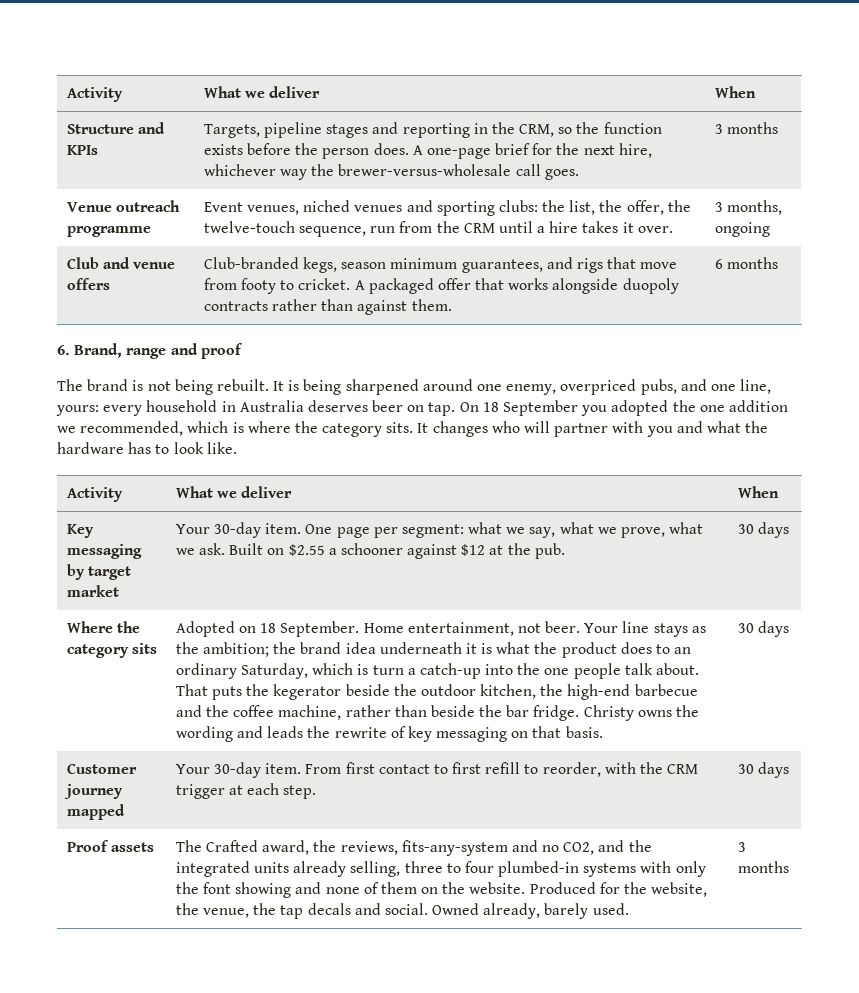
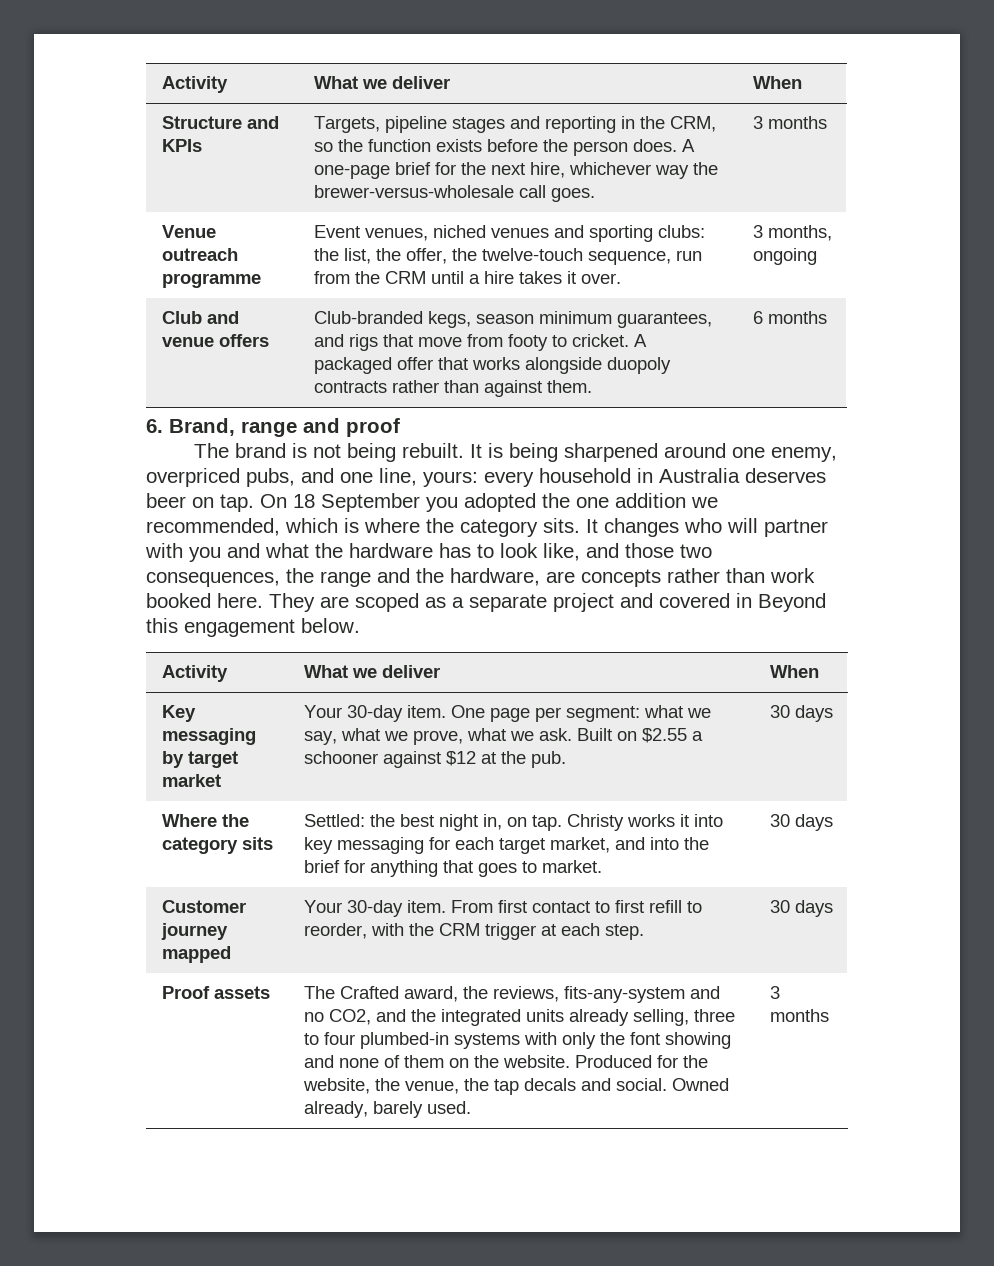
[206,442,237,454] like. -> [543,543,712,561] [146,568,815,587] [146,593,826,612] [146,618,360,637] like, and those two consequences, the range and the hardware, are concepts rather than work booked here. They are scoped as a separate project and covered in Beyond this engagement below.
[175,621,706,637] [175,642,692,658] [175,663,700,679] [175,684,698,700] [175,705,700,721] [175,726,603,742] Adopted on 18 September. Home entertainment, not beer. Your line stays as the ambition; the brand idea underneath it is what the product does to an ordinary Saturday, which is turn a catch-up into the one people talk about. That puts the kegerator beside the outdoor kitchen, the high-end barbecue and the coffee machine, rather than beside the bar fridge. Christy owns the wording and leads the rewrite of key messaging on that basis. -> [303,814,723,831] [303,837,709,854] [303,860,602,877] Settled: the best night in, on tap. Christy works it into key messaging for each target market, and into the brief for anything that goes to market.

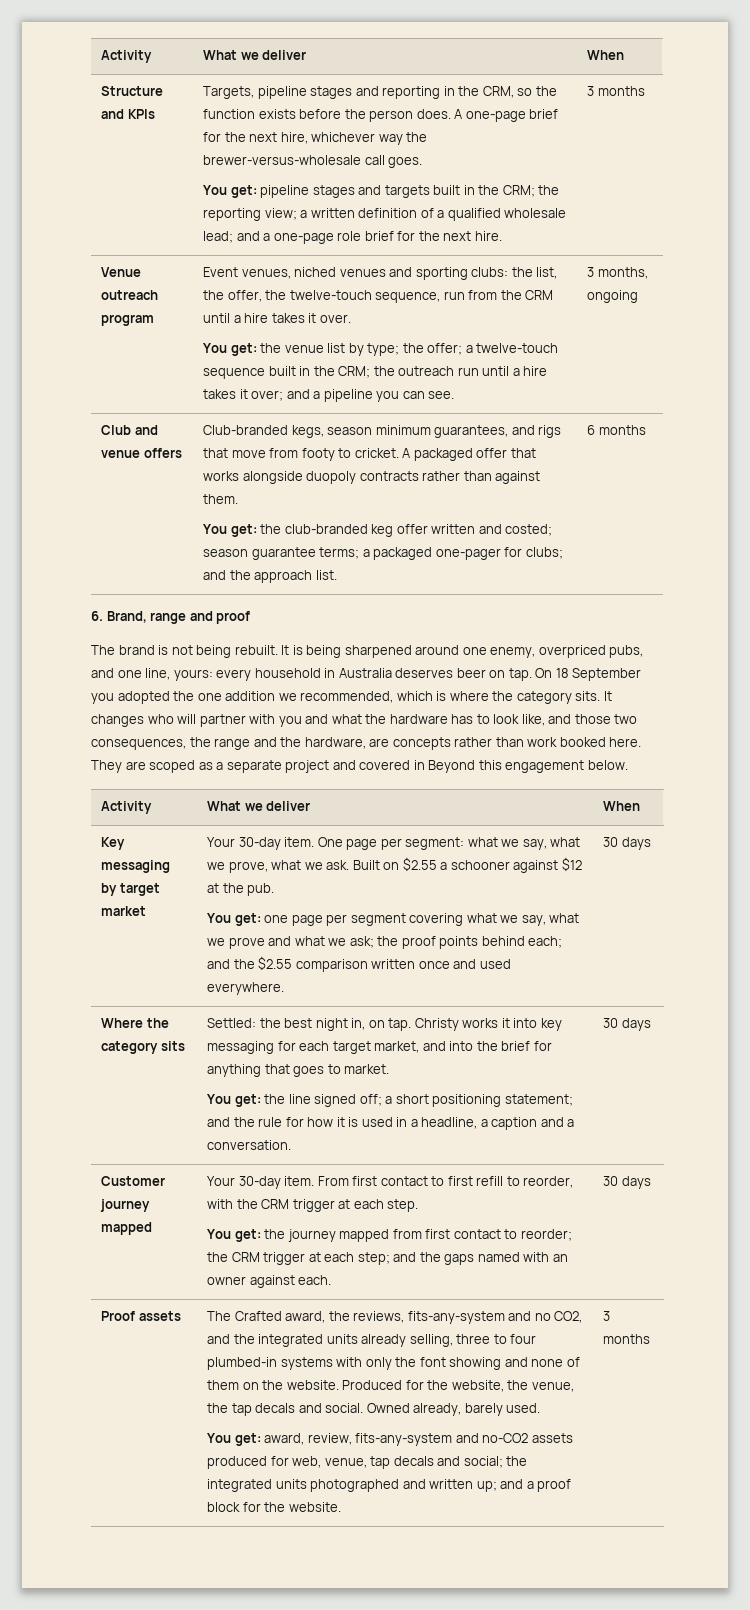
(595, 195) none -> [203,185,560,198] [203,208,567,221] [203,231,502,244] // You get: pipeline stages and targets built in the CRM; the reporting view; a written definition of a qualified wholesale lead; and a one-page role brief for the next hire.
[161,273,261,288] programme -> [101,314,155,326] program
(621, 278) none -> [203,343,559,356] [203,366,548,379] [203,389,455,402] // You get: the venue list by type; the offer; a twelve-touch sequence built in the CRM; the outreach run until a hire takes it over; and a pipeline you can see.
(592, 386) none -> [203,524,553,537] [203,547,563,560] [203,570,337,583] // You get: the club-branded keg offer written and costed; season guarantee terms; a packaged one-pager for clubs; and the approach list.
(566, 759) none -> [207,913,580,926] [207,936,563,949] [207,956,511,972] [207,982,285,995] // You get: one page per segment covering what we say, what we prove and what we ask; the proof points behind each; and the $2.55 comparison written once and used everywhere.
(602, 866) none -> [207,1094,573,1107] [207,1117,575,1130] [207,1140,292,1150] // You get: the line signed off; a short positioning statement; and the rule for how it is used in a headline, a caption and a conversation.
(644, 932) none -> [207,1229,572,1242] [207,1252,568,1265] [207,1275,332,1288] // You get: the journey mapped from first contact to reorder; the CRM trigger at each step; and the gaps named with an owner against each.
(471, 1107) none -> [207,1433,573,1446] [207,1456,528,1469] [207,1479,572,1492] [207,1502,341,1512] // You get: award, review, fits-any-system and no-CO2 assets produced for web, venue, tap decals and social; the integrated units photographed and written up; and a proof block for the website.

